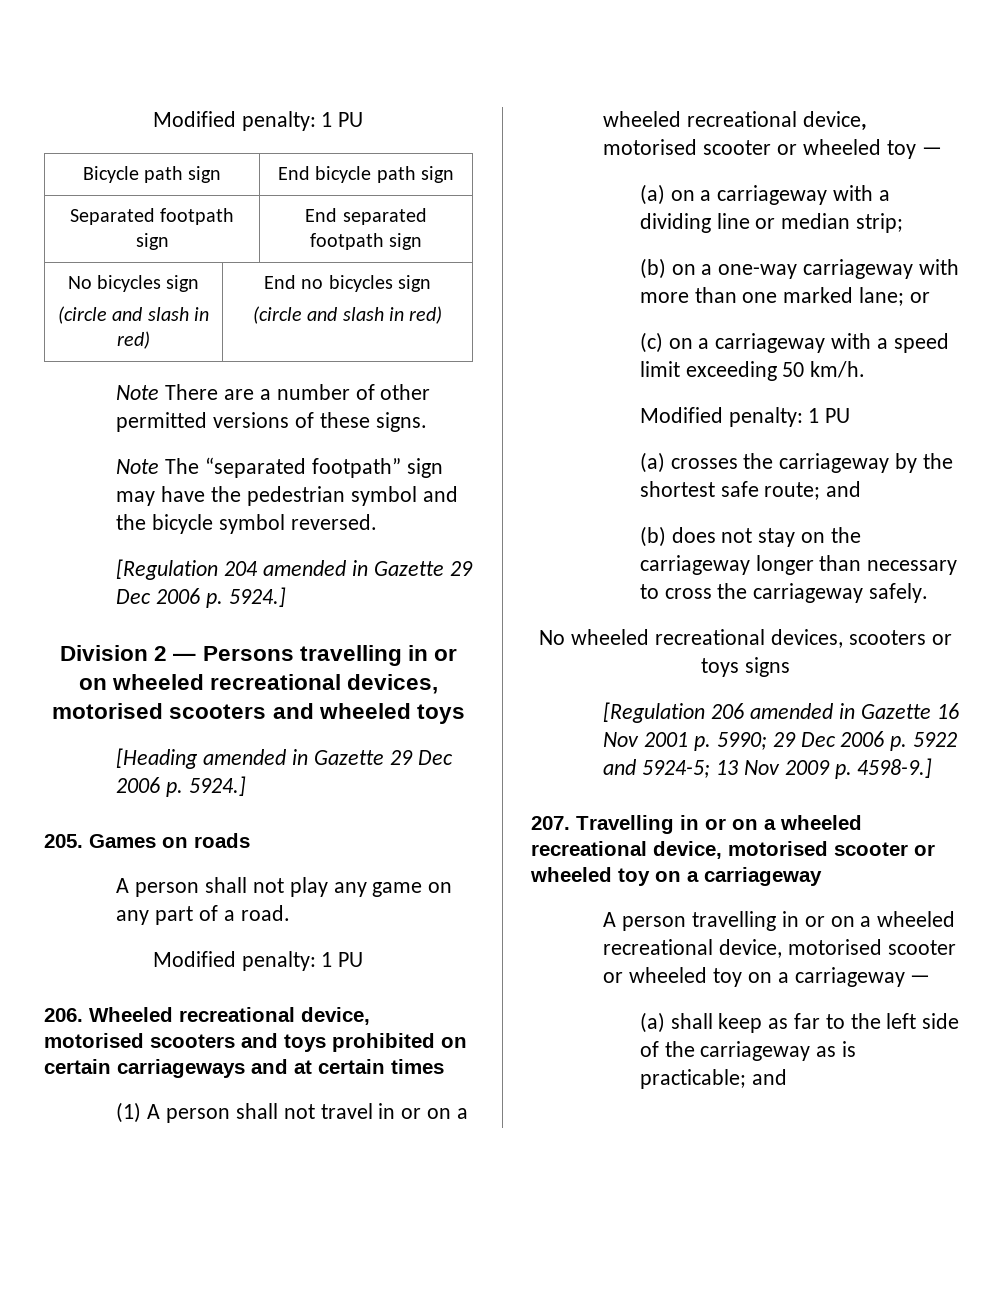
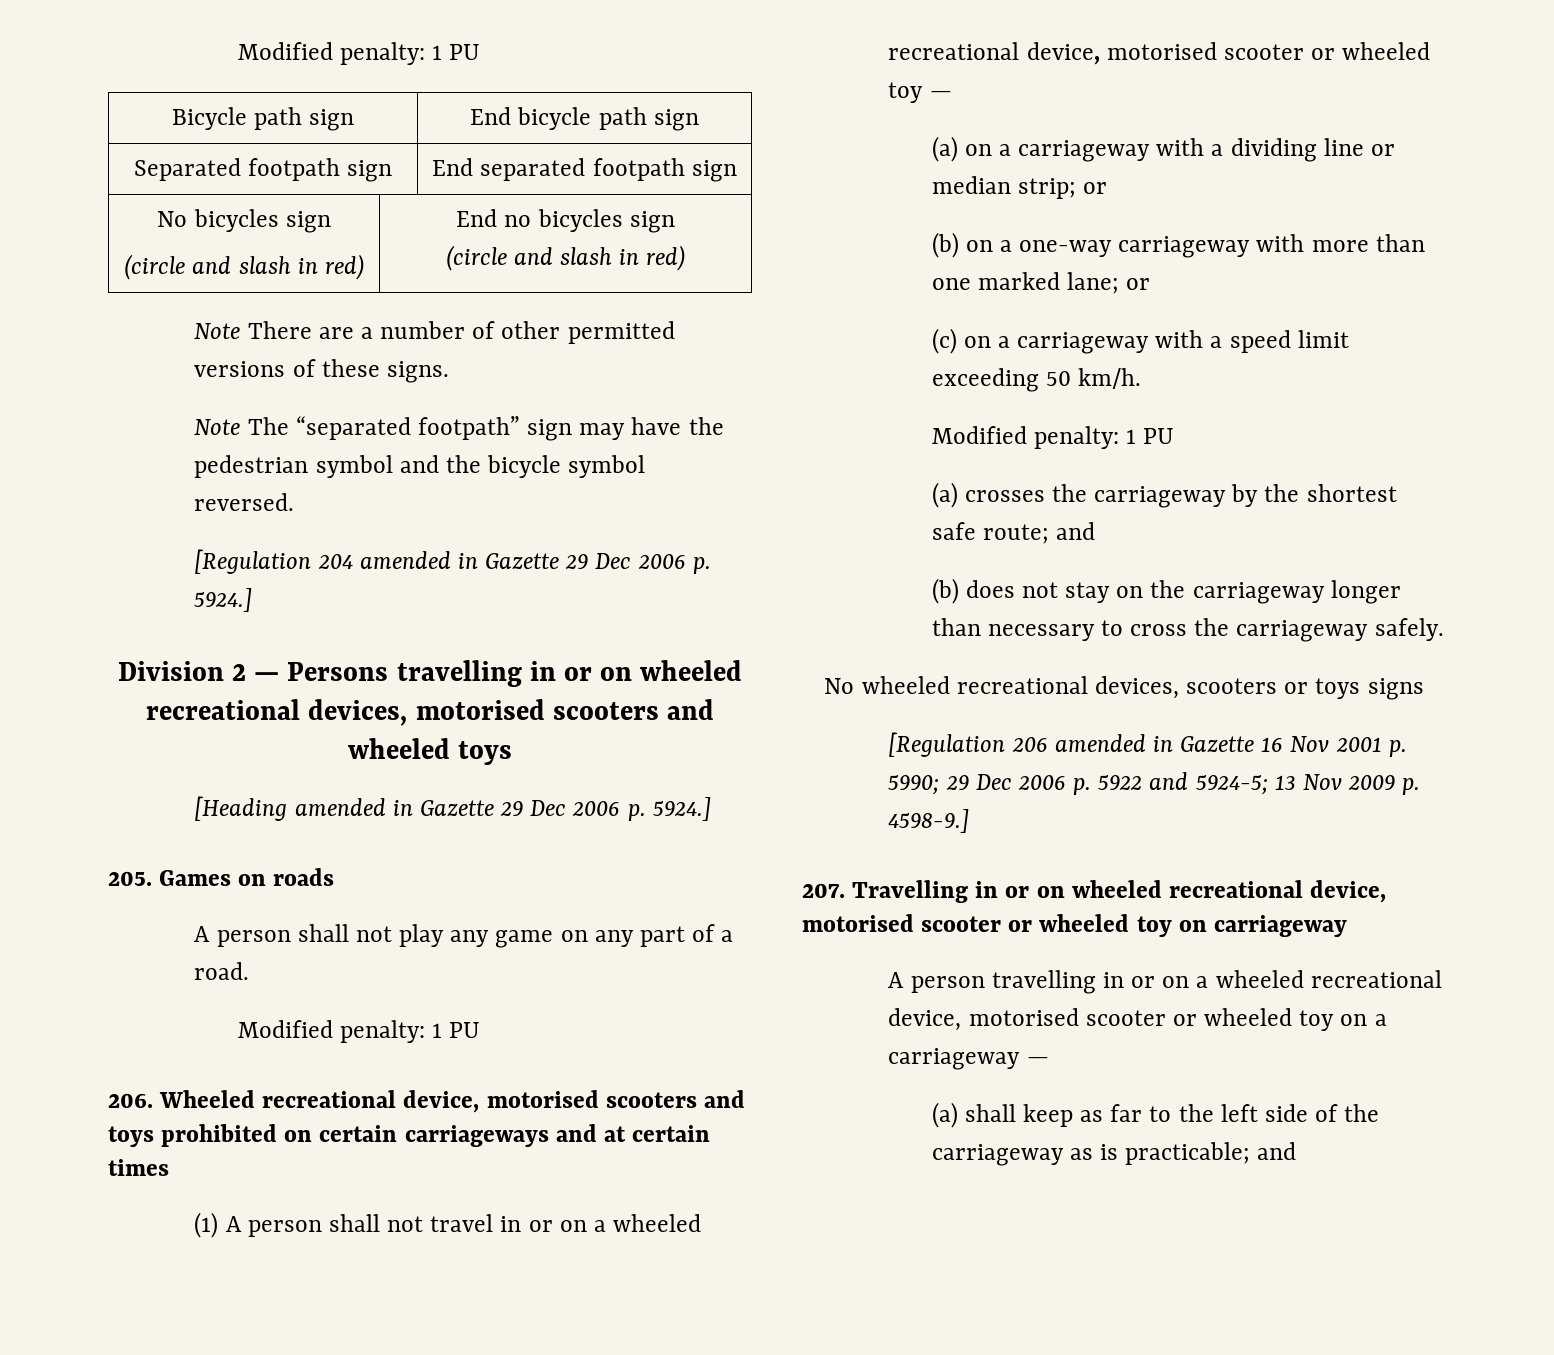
(903, 223) none -> [1082,182,1107,194] or
[764,815,862,830] [531,841,935,859] [530,867,699,886] a wheeled recreational device, motorised scooter or wheeled toy on a -> [1071,880,1387,903] [802,914,1207,937] wheeled recreational device, motorised scooter or wheeled toy on

